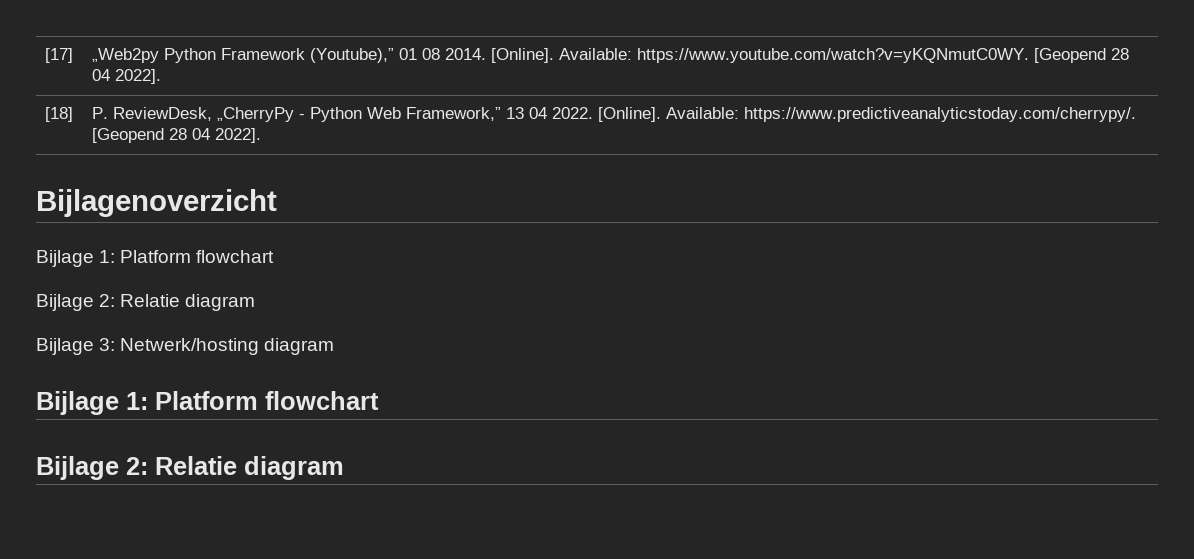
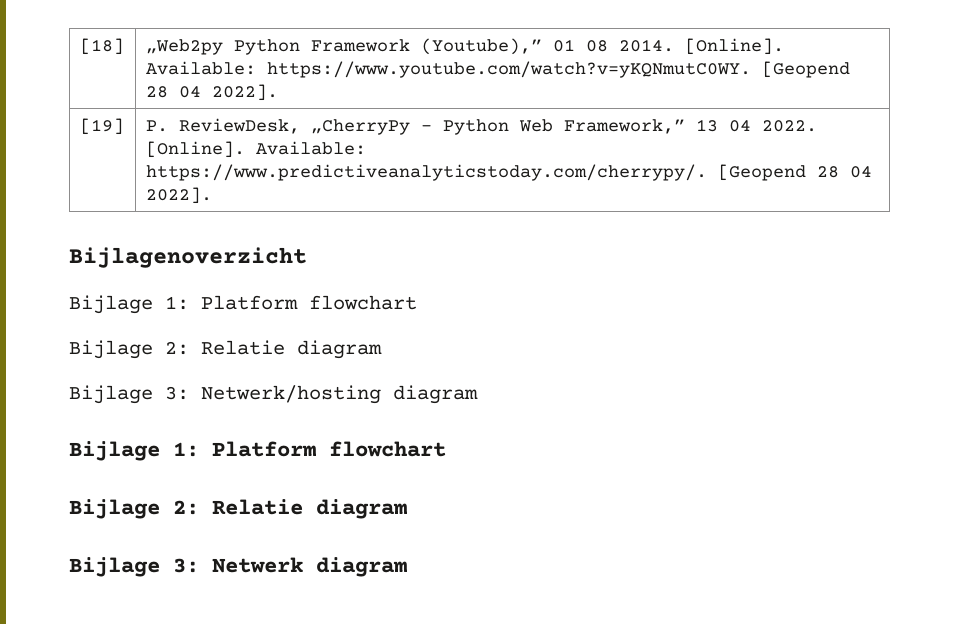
[45,48,74,63] [17] -> [79,38,124,55] [18]
[45,107,74,122] [18] -> [79,118,124,135] [19]
(344, 468) none -> [69,557,407,577] // Bijlage 3: Netwerk diagram

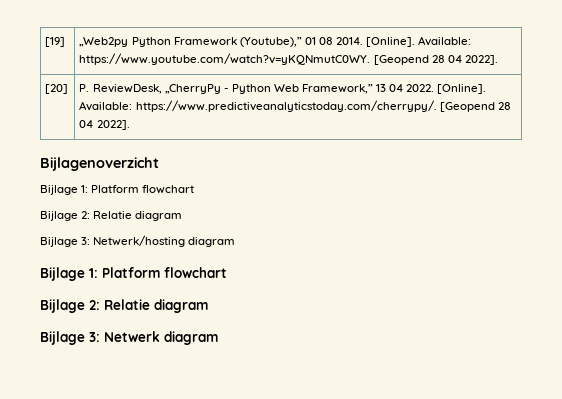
[79,38,124,55] [18] -> [45,37,66,47] [19]
[79,118,124,135] [19] -> [45,84,69,94] [20]

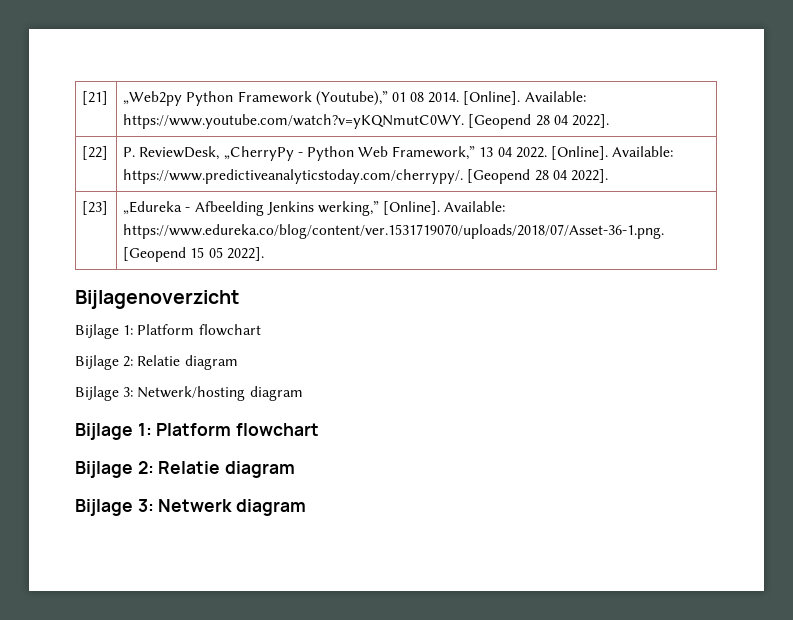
[45,37,66,47] [19] -> [82,91,109,105] [21]
[45,84,69,94] [20] -> [82,146,109,160] [22]
(130, 125) none -> [82,201,109,215] [123,201,506,216] [123,224,665,239] [123,247,264,262] // [23] | „Edureka - Afbeelding Jenkins werking,” [Online]. Available: https://www.edureka.co/blog/content/ver.1531719070/uploads/2018/07/Asset-36-1.png. [Geopend 15 05 2022].

